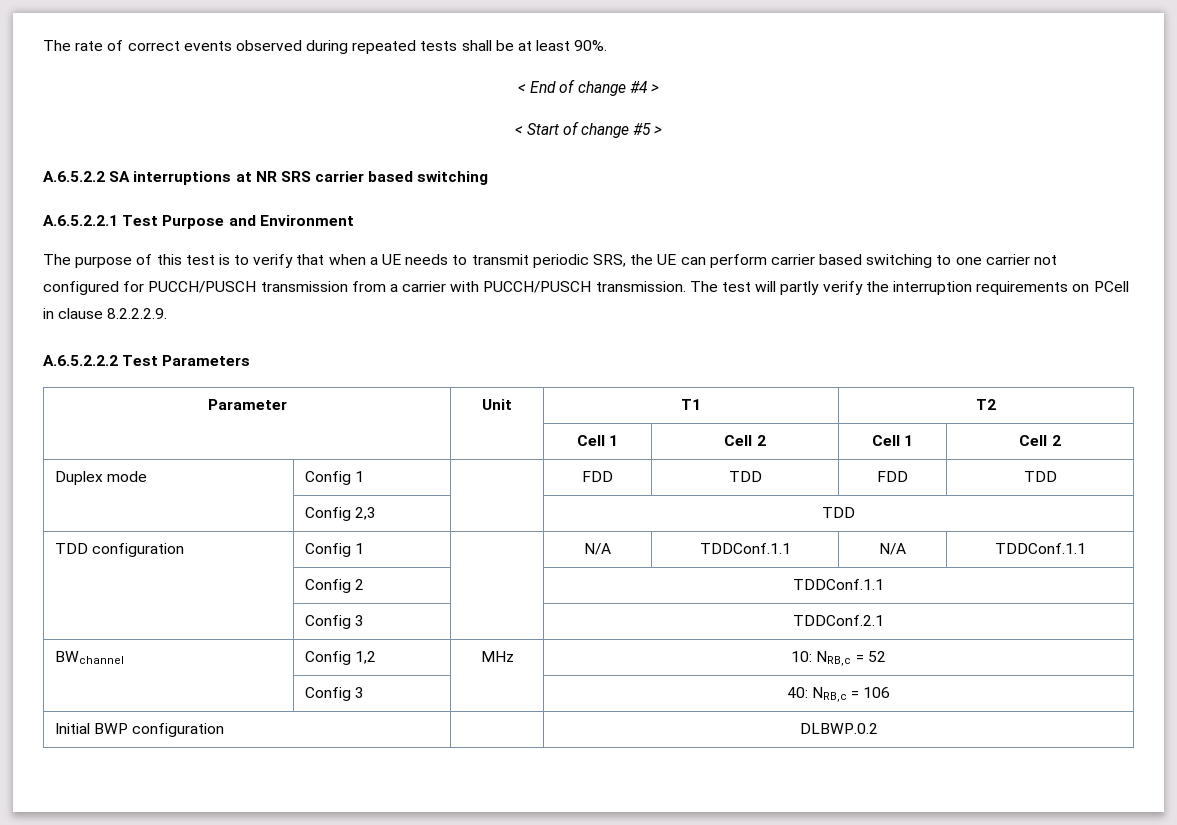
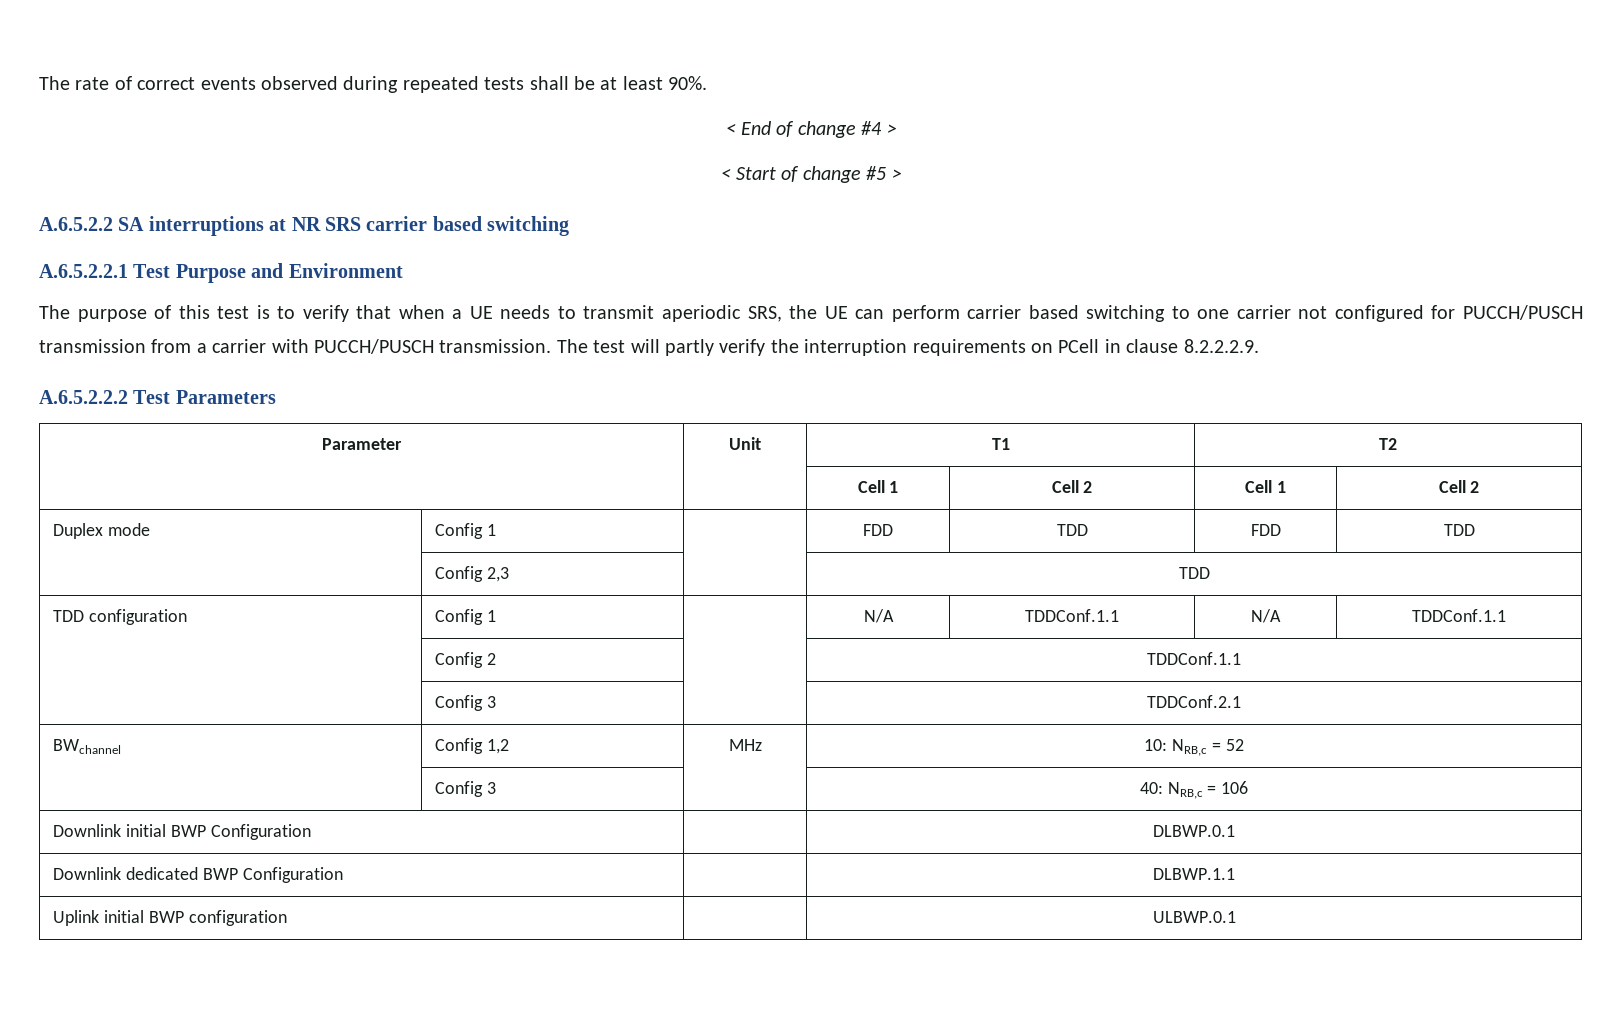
[532,254,589,268] periodic -> [662,305,742,322] aperiodic
[54,723,90,734] Initial -> [52,824,311,840] [1153,825,1236,837] [52,867,343,883] [1153,868,1236,880] [52,910,144,926] Downlink initial BWP Configuration | | DLBWP.0.1 // Downlink dedicated BWP Configuration | | DLBWP.1.1 // Uplink initial
[799,723,878,734] DLBWP.0.2 -> [1152,911,1236,923] ULBWP.0.1

